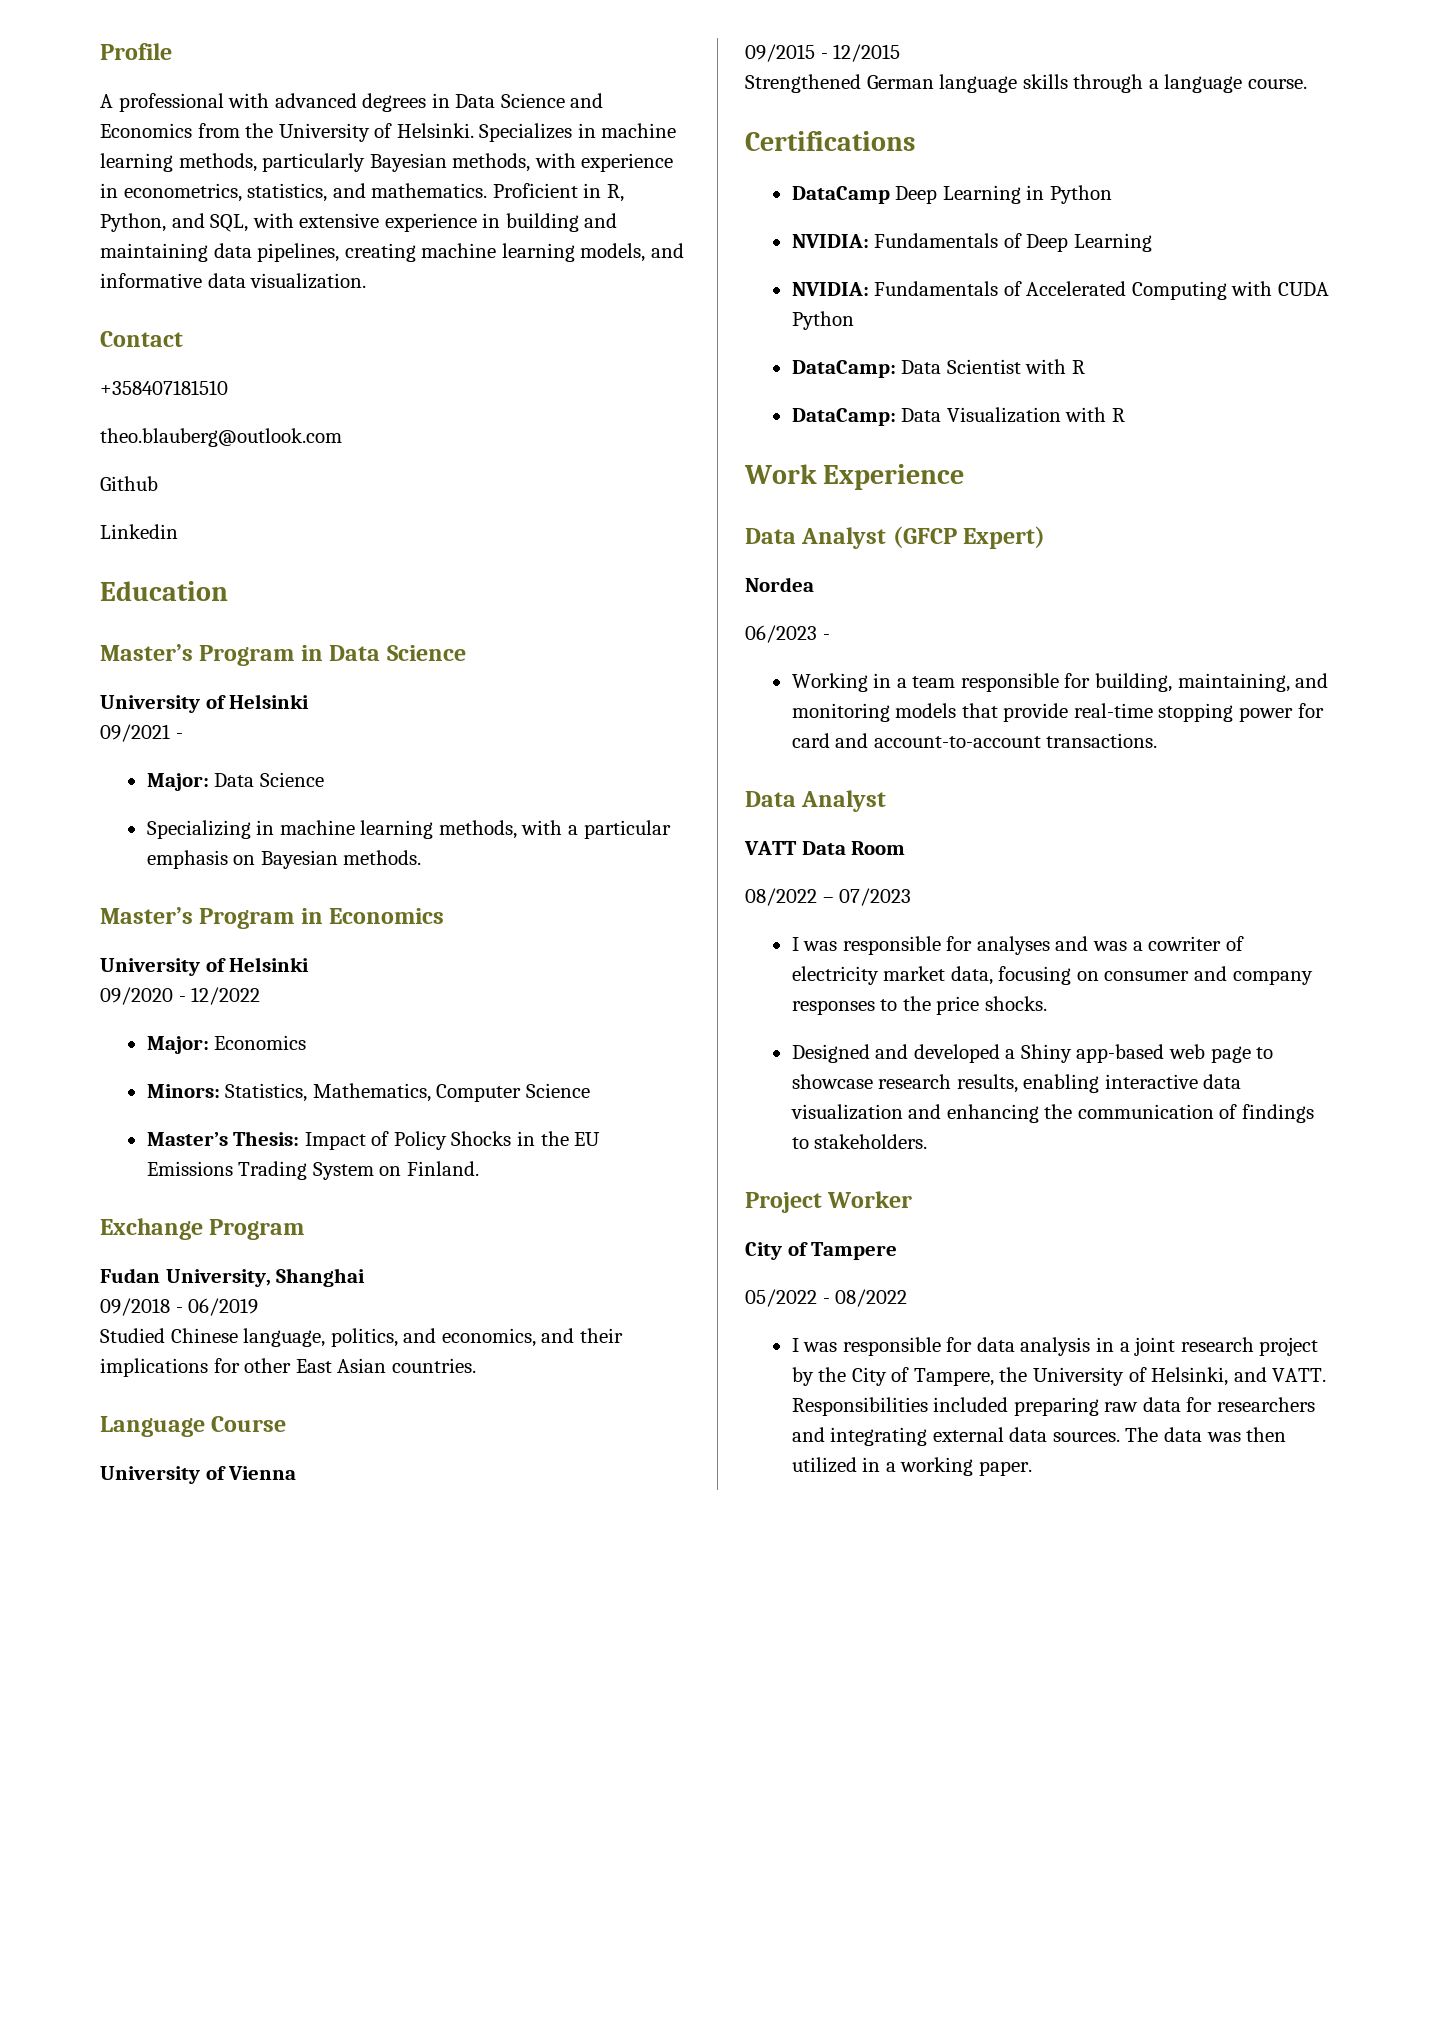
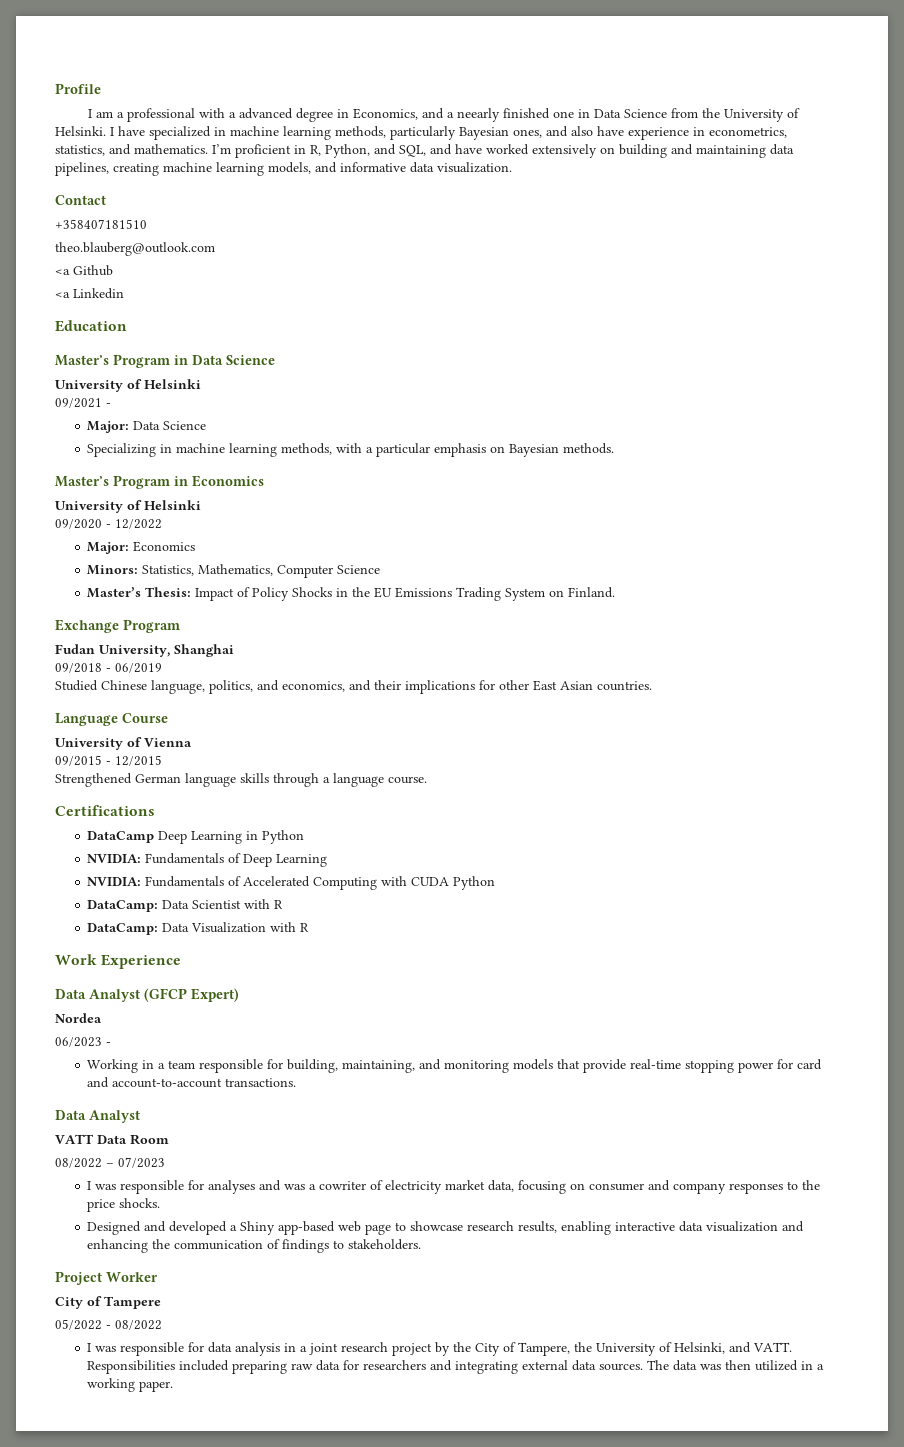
[100,93,604,112] [100,123,192,138] A professional with advanced degrees in Data Science and Economics -> [87,108,667,122] I am a professional with a advanced degree in Economics, and a neearly finished one in Data Science
[479,123,573,142] Specializes -> [110,126,211,140] I have specialized
[452,153,576,172] methods, with -> [513,126,624,138] ones, and also have
[492,183,578,198] Proficient -> [212,144,291,158] I’m proficient
[252,213,501,232] with extensive experience in -> [430,144,615,158] and have worked extensively on
(342, 437) none -> [55,269,70,275] <a
(158, 483) none -> [55,292,70,298] <a

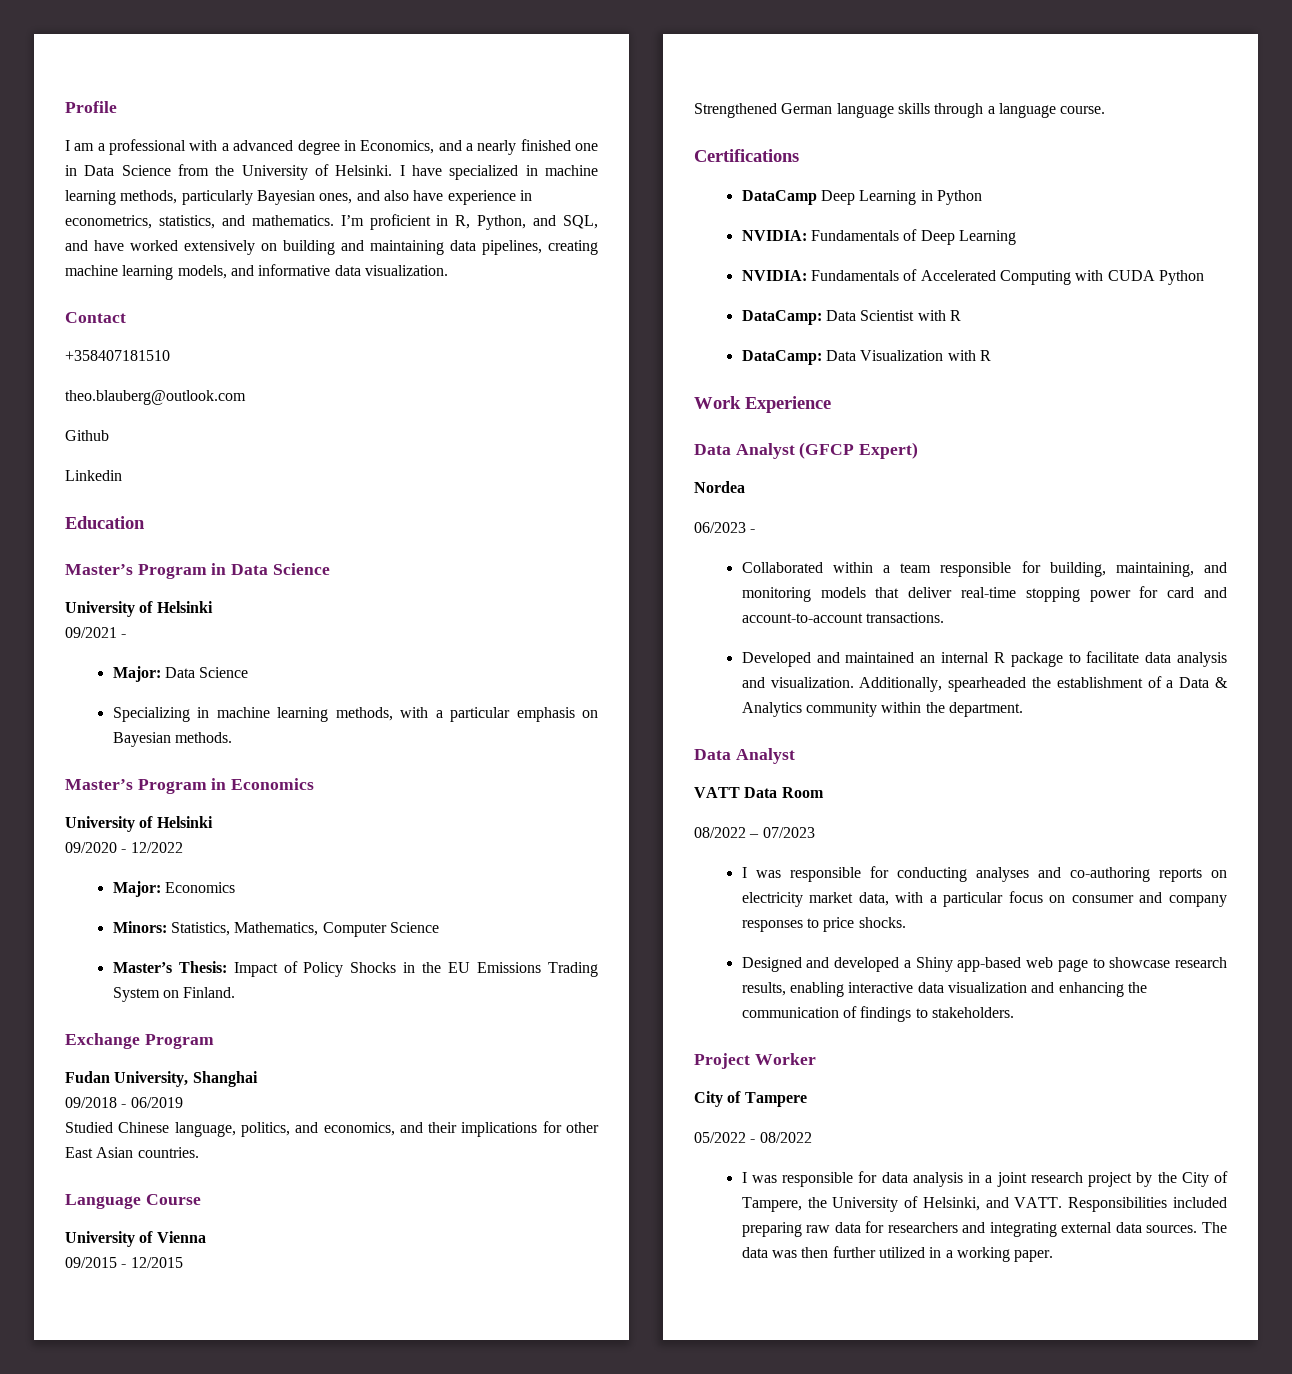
[456,108,500,122] neearly -> [477,140,517,155] nearly
[55,269,70,275] <a -> (246, 397) none
[55,292,70,298] <a -> (109, 435) none
[87,1059,155,1073] Working in -> [741,562,873,573] Collaborated within
[583,1059,627,1073] provide -> [908,587,953,598] deliver
(297, 1082) none -> [741,651,1227,667] [741,676,1228,692] [741,702,1024,717] // Developed and maintained an internal R package to facilitate data analysis and visualization. Additionally, spearheaded the establishment of a Data & Analytics community within the department.
(205, 1185) none -> [896,867,967,882] conducting
[284,1180,567,1194] was a cowriter of electricity market data, focusing -> [1069,867,1227,882] [741,891,1043,907] co-authoring reports on electricity market data, with a particular focus
[802,1180,821,1190] the -> (820, 923) none
(752, 1365) none -> [832,1246,876,1258] further

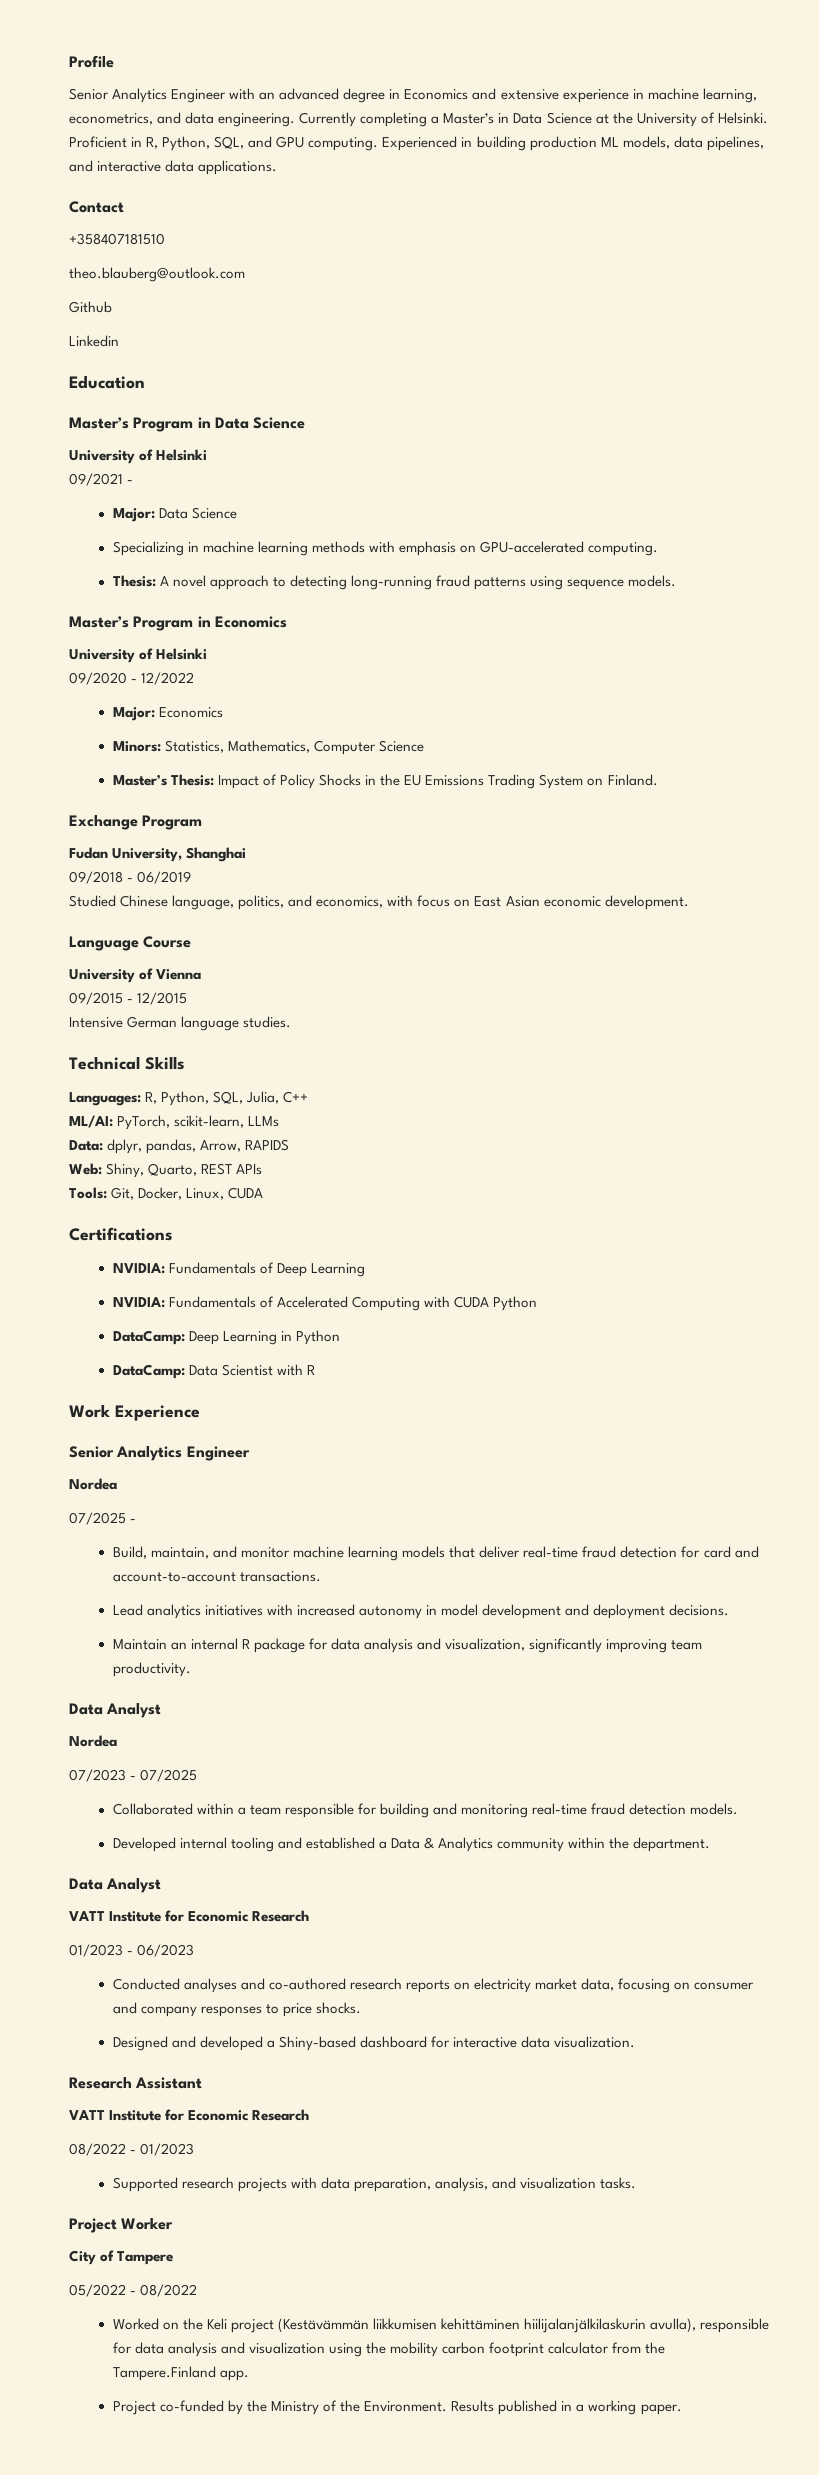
[65,139,598,155] [65,164,209,176] I am a professional with a advanced degree in Economics, and a nearly finished one in Data Science from -> [69,88,757,103] [69,112,609,127] Senior Analytics Engineer with an advanced degree in Economics and extensive experience in machine learning, econometrics, and data engineering. Currently completing a Master’s in Data Science at
[399,165,598,180] [65,190,532,205] [65,214,431,230] I have specialized in machine learning methods, particularly Bayesian ones, and also have experience in econometrics, statistics, and mathematics. I’m proficient -> [69,136,127,148] Proficient
[533,215,557,226] and -> (211, 143) none
[94,240,598,255] [65,264,448,280] have worked extensively on building and maintaining data pipelines, creating machine learning models, and informative data visualization. -> [276,136,764,151] [69,160,278,175] GPU computing. Experienced in building production ML models, data pipelines, and interactive data applications.
[335,707,599,722] [112,732,233,747] methods, with a particular emphasis on Bayesian methods. -> [312,541,659,556] [112,575,677,590] methods with emphasis on GPU-accelerated computing. // Thesis: A novel approach to detecting long-running fraud patterns using sequence models.
[399,1121,600,1137] [65,1147,199,1158] and their implications for other East Asian countries. -> [387,895,689,910] with focus on East Asian economic development.
[694,103,777,118] Strengthened -> [69,1017,123,1028] Intensive
[897,103,1106,118] [694,149,799,162] [741,190,983,205] skills through a language course. // Certifications // DataCamp Deep Learning in Python -> [243,1016,292,1028] [69,1056,185,1070] [69,1091,309,1106] [69,1115,280,1130] [69,1139,290,1154] [69,1163,263,1178] [69,1187,264,1200] [69,1227,173,1241] studies. // Technical Skills // Languages: R, Python, SQL, Julia, C++ // ML/AI: PyTorch, scikit-learn, LLMs // Data: dplyr, pandas, Arrow, RAPIDS // Web: Shiny, Quarto, REST APIs // Tools: Git, Docker, Linux, CUDA // Certifications
[826,310,962,321] [741,350,944,365] Data Scientist with R // DataCamp: Data Visualization -> [188,1330,341,1345] [112,1364,273,1379] Deep Learning in Python // DataCamp: Data Scientist
[694,442,919,459] [694,481,745,493] [694,522,756,533] Data Analyst (GFCP Expert) // Nordea // 06/2023 - -> [69,1446,250,1461] [69,1478,117,1490] [69,1512,137,1525] [112,1546,759,1561] [112,1571,321,1582] [112,1604,730,1619] [112,1638,703,1653] [112,1662,191,1677] [69,1703,162,1718] [69,1735,117,1747] [69,1769,198,1782] Senior Analytics Engineer // Nordea // 07/2025 - // Build, maintain, and monitor machine learning models that deliver real-time fraud detection for card and account-to-account transactions. // Lead analytics initiatives with increased autonomy in model development and deployment decisions. // Maintain an internal R package for data analysis and visualization, significantly improving team productivity. // Data Analyst // Nordea // 07/2023 - 07/2025
[1049,562,1227,577] [741,586,1227,602] [741,612,945,623] [741,651,1227,667] [741,676,1162,692] building, maintaining, and monitoring models that deliver real-time stopping power for card and account-to-account transactions. // Developed and maintained an internal R package to facilitate data analysis and visualization. Additionally, spearheaded the establishment of -> [380,1803,739,1818] [112,1837,376,1852] building and monitoring real-time fraud detection models. // Developed internal tooling and established
[744,787,824,798] [694,827,815,838] [741,866,1150,882] Data Room // 08/2022 – 07/2023 // I was responsible for conducting analyses and co-authoring -> [109,1910,310,1922] [69,1944,195,1957] [112,1978,403,1993] Institute for Economic Research // 01/2023 - 06/2023 // Conducted analyses and co-authored research
[895,891,1043,907] with a particular focus -> [618,1978,671,1993] focusing
[915,957,1227,972] [741,982,1148,997] [741,1006,1015,1022] Shiny app-based web page to showcase research results, enabling interactive data visualization and enhancing the communication of findings to stakeholders. -> [279,2036,636,2051] [69,2077,203,2089] [69,2109,310,2121] [69,2143,195,2156] [112,2177,637,2192] Shiny-based dashboard for interactive data visualization. // Research Assistant // VATT Institute for Economic Research // 08/2022 - 01/2023 // Supported research projects with data preparation, analysis, and visualization tasks.
[741,1171,1228,1187] [741,1196,1227,1212] [741,1221,1227,1237] [741,1246,926,1258] I was responsible for data analysis in a joint research project by the City of Tampere, the University of Helsinki, and VATT. Responsibilities included preparing raw data for researchers and integrating external data sources. The data was then further utilized -> [112,2318,770,2333] [112,2342,666,2357] [112,2366,249,2381] [112,2400,558,2415] Worked on the Keli project (Kestävämmän liikkumisen kehittäminen hiilijalanjälkilaskurin avulla), responsible for data analysis and visualization using the mobility carbon footprint calculator from the Tampere.Finland app. // Project co-funded by the Ministry of the Environment. Results published

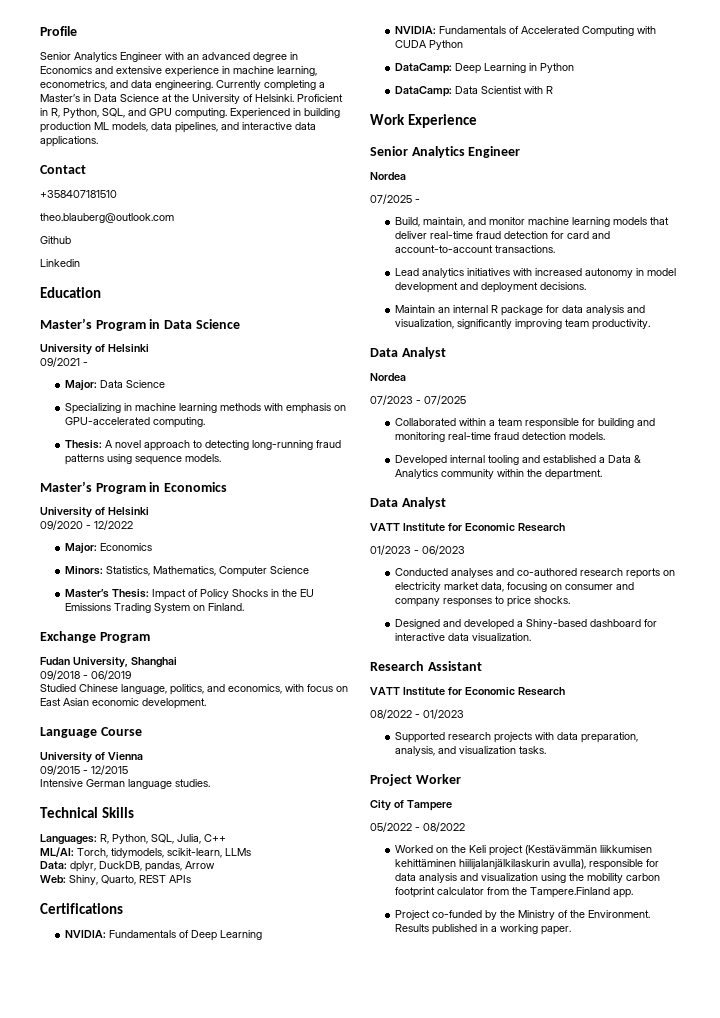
[117,1115,171,1130] PyTorch, -> [77,848,164,858] Torch, tidymodels,
[146,1139,290,1154] pandas, Arrow, RAPIDS -> [99,861,215,872] DuckDB, pandas, Arrow
[69,1187,264,1200] // Tools: Git, Docker, Linux, CUDA -> (191, 879) none

